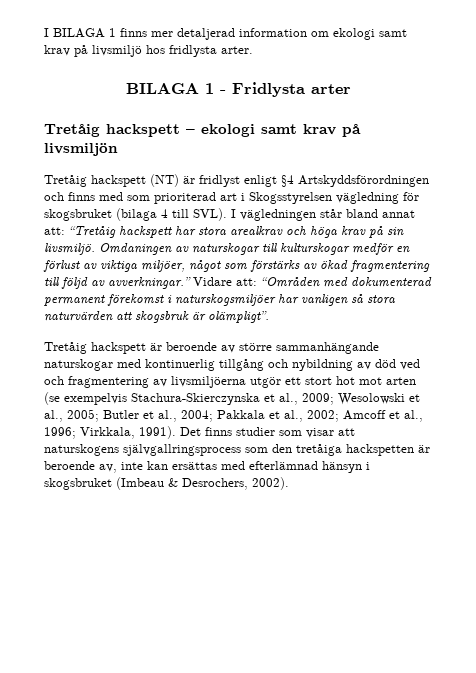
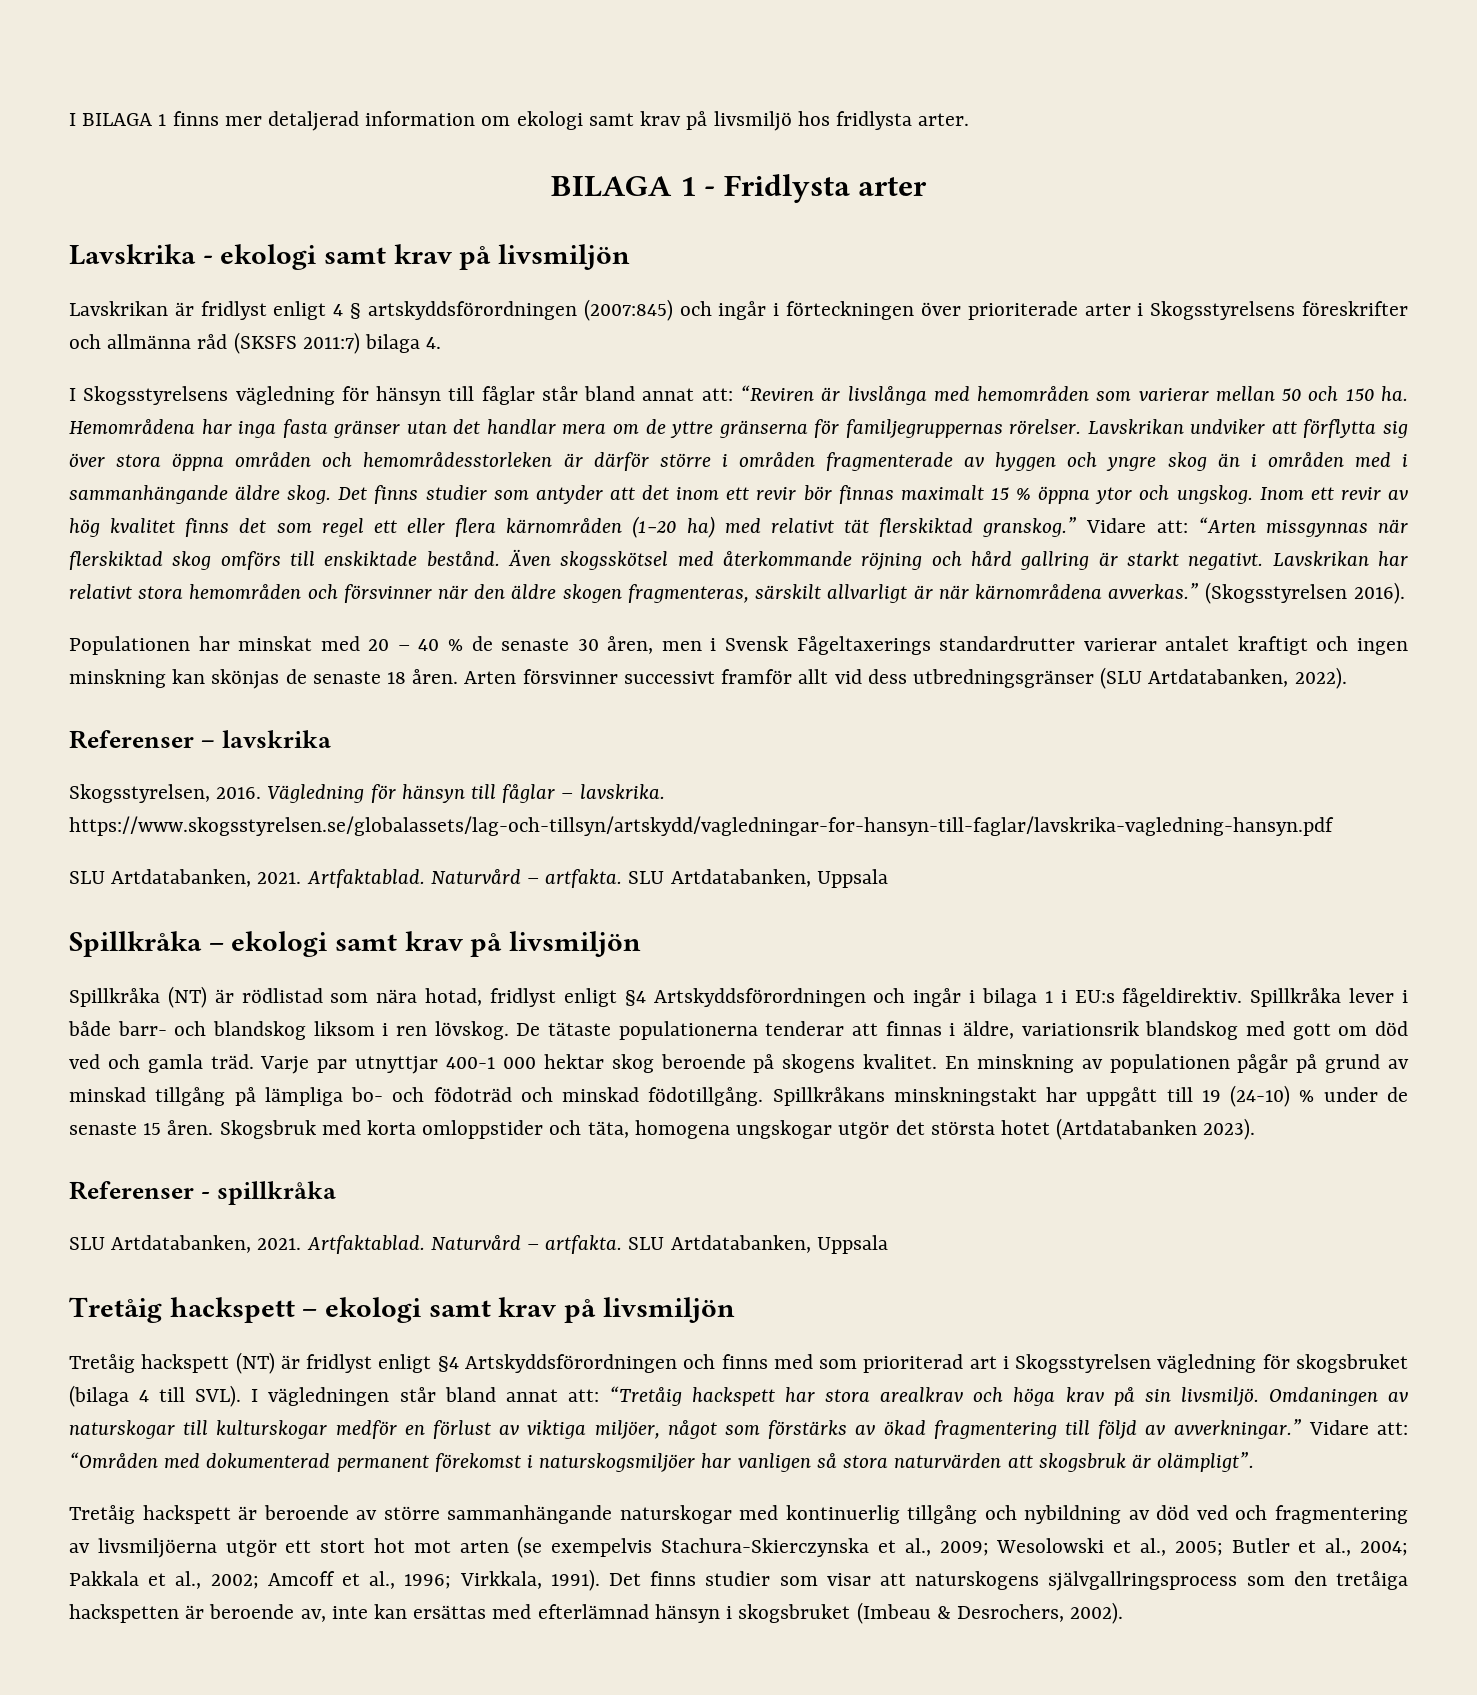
(351, 89) none -> [69,244,631,270] [69,299,1409,321] [69,332,442,354] [69,385,1408,405] [69,419,1408,438] [69,452,1408,471] [69,485,1408,504] [69,516,1408,538] [69,549,1408,570] [69,582,1405,604] [69,636,1408,655] [69,667,1347,689] [69,730,331,749] [69,784,665,803] [69,816,1334,836] [69,869,888,888] [69,931,642,957] [69,986,1409,1008] [68,1021,1409,1040] [69,1054,1409,1074] [69,1085,1409,1107] [69,1118,1256,1140] [69,1181,336,1205] [69,1235,888,1254] // Lavskrika - ekologi samt krav på livsmiljön // Lavskrikan är fridlyst enligt 4 § artskyddsförordningen (2007:845) och ingår i förteckningen över prioriterade arter i Skogsstyrelsens föreskrifter och allmänna råd (SKSFS 2011:7) bilaga 4. // I Skogsstyrelsens vägledning för hänsyn till fåglar står bland annat att: “Reviren är livslånga med hemområden som varierar mellan 50 och 150 ha. Hemområdena har inga fasta gränser utan det handlar mera om de yttre gränserna för familjegruppernas rörelser. Lavskrikan undviker att förflytta sig över stora öppna områden och hemområdesstorleken är därför större i områden fragmenterade av hyggen och yngre skog än i områden med i sammanhängande äldre skog. Det finns studier som antyder att det inom ett revir bör finnas maximalt 15 % öppna ytor och ungskog. Inom ett revir av hög kvalitet finns det som regel ett eller flera kärnområden (1−20 ha) med relativt tät flerskiktad granskog.” Vidare att: “Arten missgynnas när flerskiktad skog omförs till enskiktade bestånd. Även skogsskötsel med återkommande röjning och hård gallring är starkt negativt. Lavskrikan har relativt stora hemområden och försvinner när den äldre skogen fragmenteras, särskilt allvarligt är när kärnområdena avverkas.” (Skogsstyrelsen 2016). // Populationen har minskat med 20 – 40 % de senaste 30 åren, men i Svensk Fågeltaxerings standardrutter varierar antalet kraftigt och ingen minskning kan skönjas de senaste 18 åren. Arten försvinner successivt framför allt vid dess utbredningsgränser (SLU Artdatabanken, 2022). // Referenser – lavskrika // Skogsstyrelsen, 2016. Vägledning för hänsyn till fåglar – lavskrika. https://www.skogsstyrelsen.se/globalassets/lag-och-tillsyn/artskydd/vagledningar-for-hansyn-till-faglar/lavskrika-vagledning-hansyn.pdf // SLU Artdatabanken, 2021. Artfaktablad. Naturvård – artfakta. SLU Artdatabanken, Uppsala // Spillkråka – ekologi samt krav på livsmiljön // Spillkråka (NT) är rödlistad som nära hotad, fridlyst enligt §4 Artskyddsförordningen och ingår i bilaga 1 i EU:s fågeldirektiv. Spillkråka lever i både barr- och blandskog liksom i ren lövskog. De tätaste populationerna tenderar att finnas i äldre, variationsrik blandskog med gott om död ved och gamla träd. Varje par utnyttjar 400-1 000 hektar skog beroende på skogens kvalitet. En minskning av populationen pågår på grund av minskad tillgång på lämpliga bo- och födoträd och minskad födotillgång. Spillkråkans minskningstakt har uppgått till 19 (24-10) % under de senaste 15 åren. Skogsbruk med korta omloppstider och täta, homogena ungskogar utgör det största hotet (Artdatabanken 2023). // Referenser - spillkråka // SLU Artdatabanken, 2021. Artfaktablad. Naturvård – artfakta. SLU Artdatabanken, Uppsala

